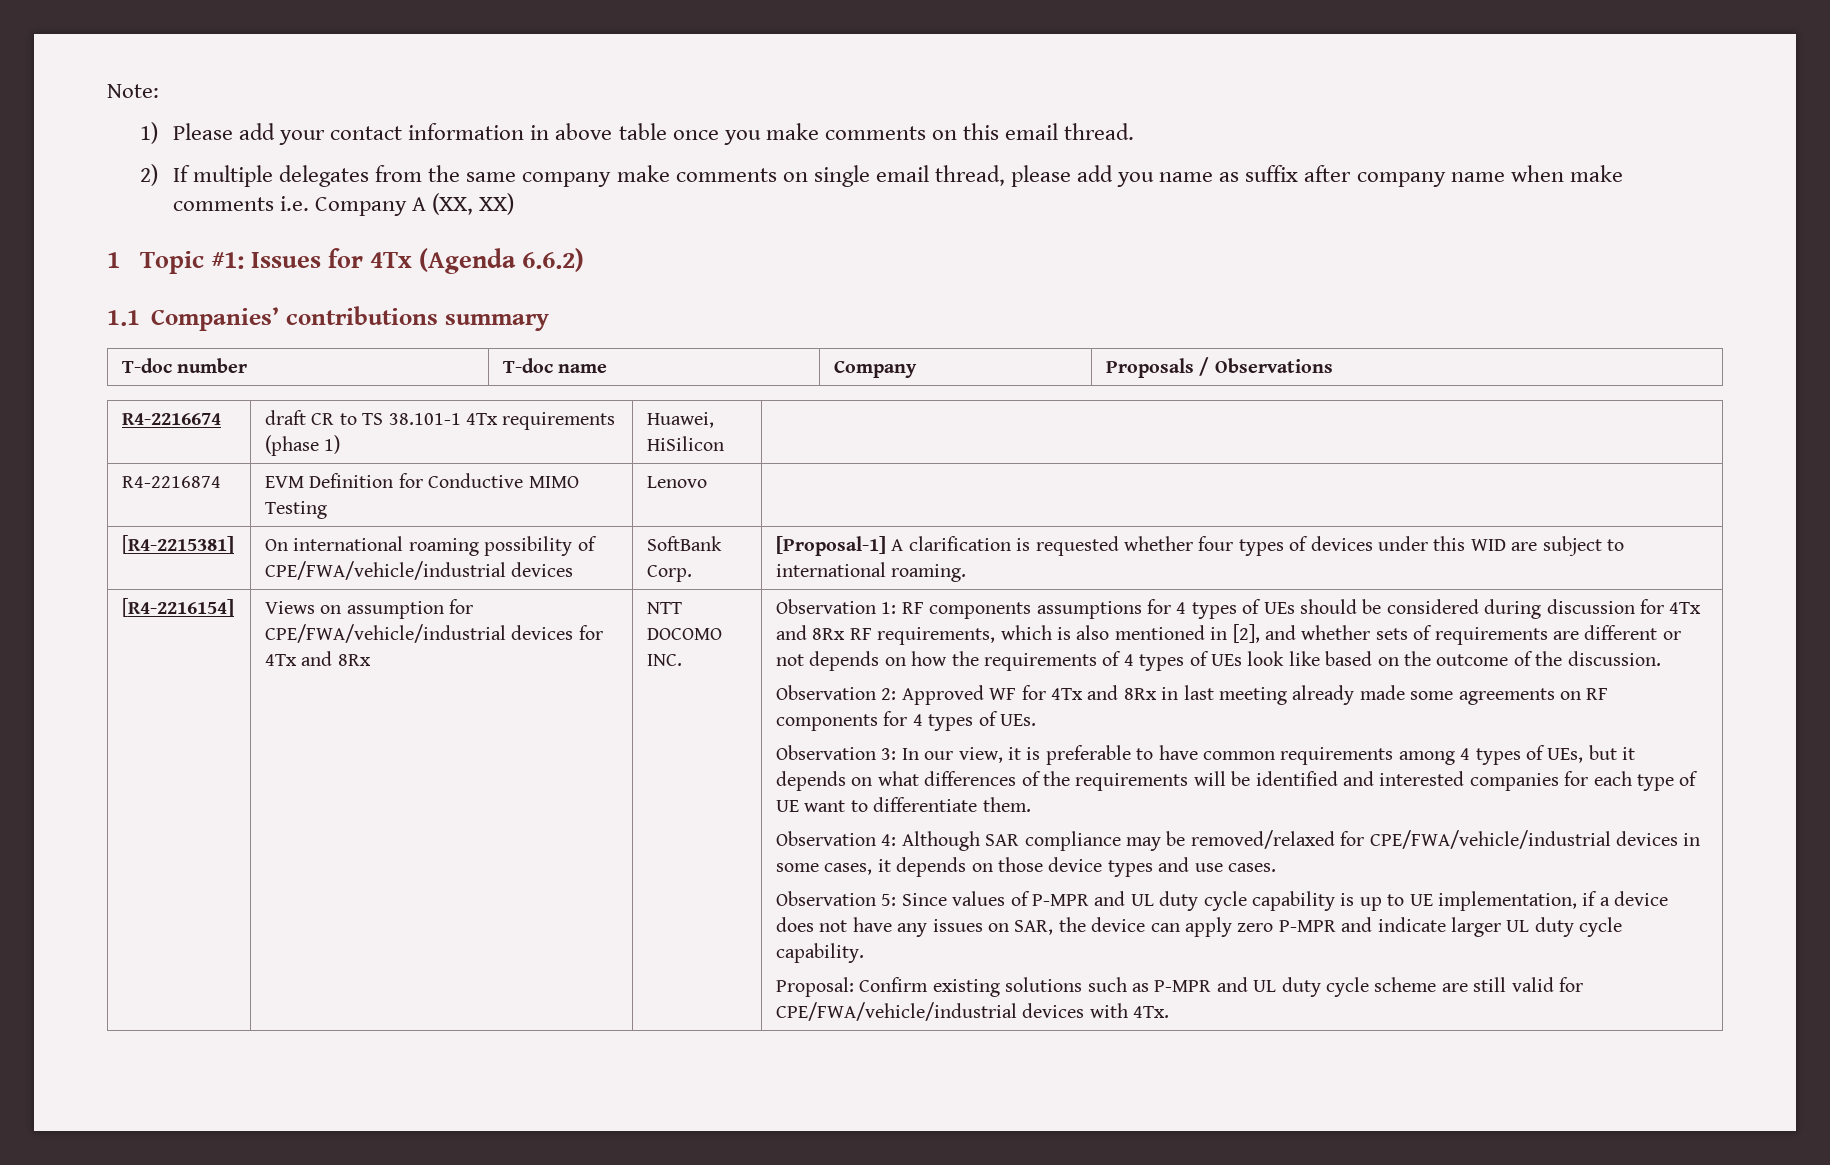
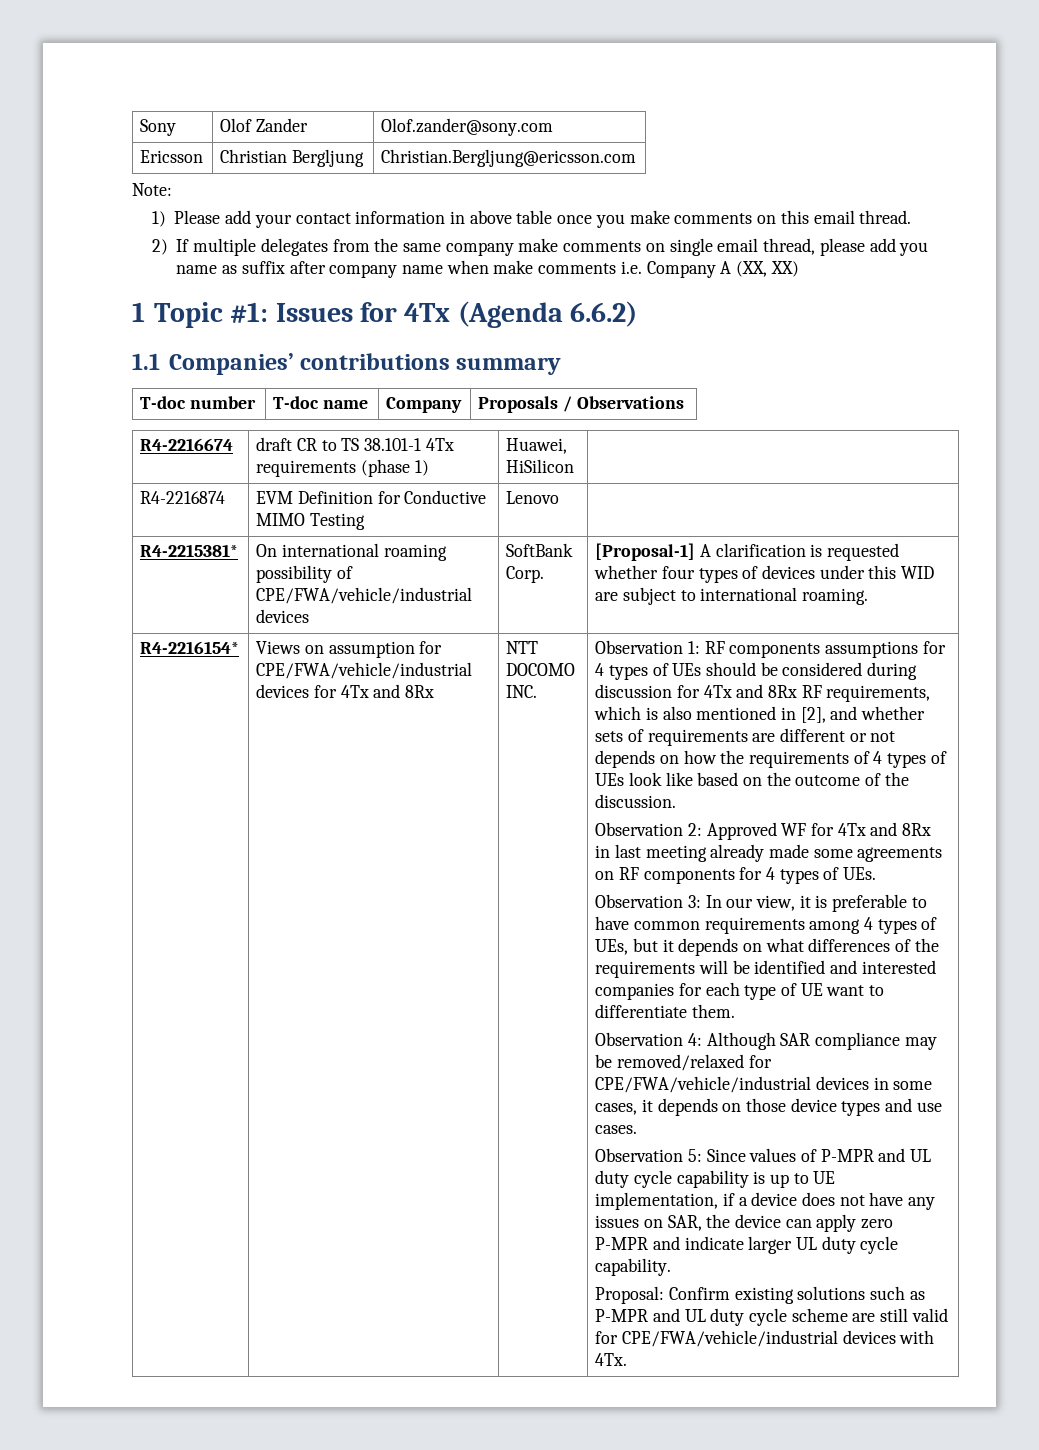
(107, 91) none -> [140,119,177,136] [220,118,308,132] [381,118,554,136] [140,150,204,163] [220,149,364,167] [381,149,637,167] Sony | Olof Zander | Olof.zander@sony.com // Ericsson | Christian Bergljung | Christian.Bergljung@ericsson.com //
[122,535,235,554] [R4-2215381] -> [140,544,239,557] R4-2215381*
[122,598,235,617] [R4-2216154] -> [140,641,240,654] R4-2216154*

